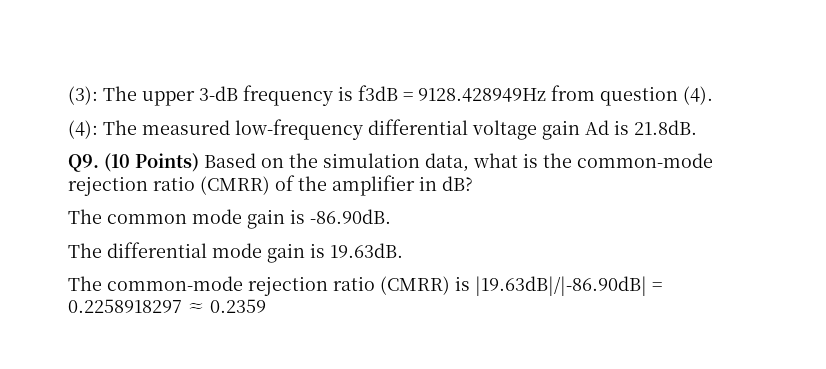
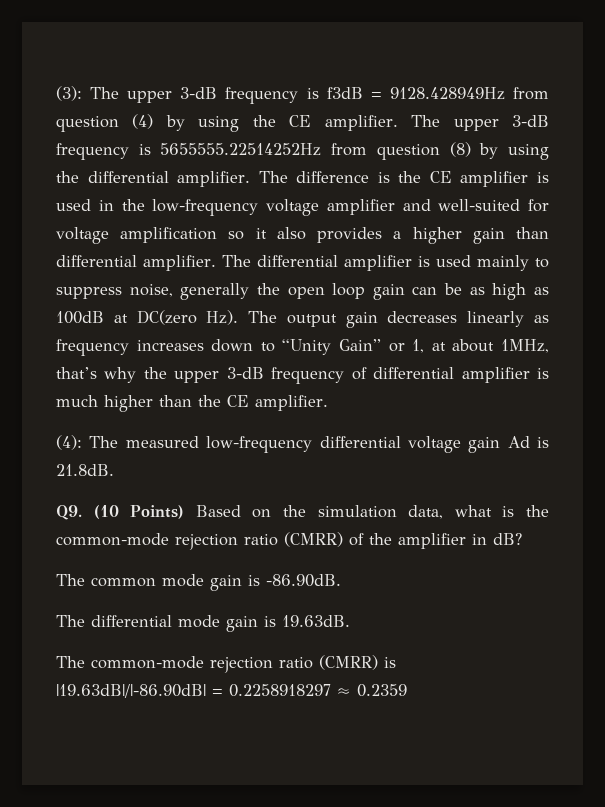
[683,86,713,105] (4). -> [132,114,549,132] [56,142,549,160] [56,171,549,187] [56,199,549,216] [56,227,549,244] [56,255,549,271] [56,283,549,300] [56,310,549,328] [56,339,550,356] [56,367,549,384] [56,395,328,412] (4) by using the CE amplifier. The upper 3-dB frequency is 5655555.22514252Hz from question (8) by using the differential amplifier. The difference is the CE amplifier is used in the low-frequency voltage amplifier and well-suited for voltage amplification so it also provides a higher gain than differential amplifier. The differential amplifier is used mainly to suppress noise, generally the open loop gain can be as high as 100dB at DC(zero Hz). The output gain decreases linearly as frequency increases down to “Unity Gain” or 1, at about 1MHz, that’s why the upper 3-dB frequency of differential amplifier is much higher than the CE amplifier.

